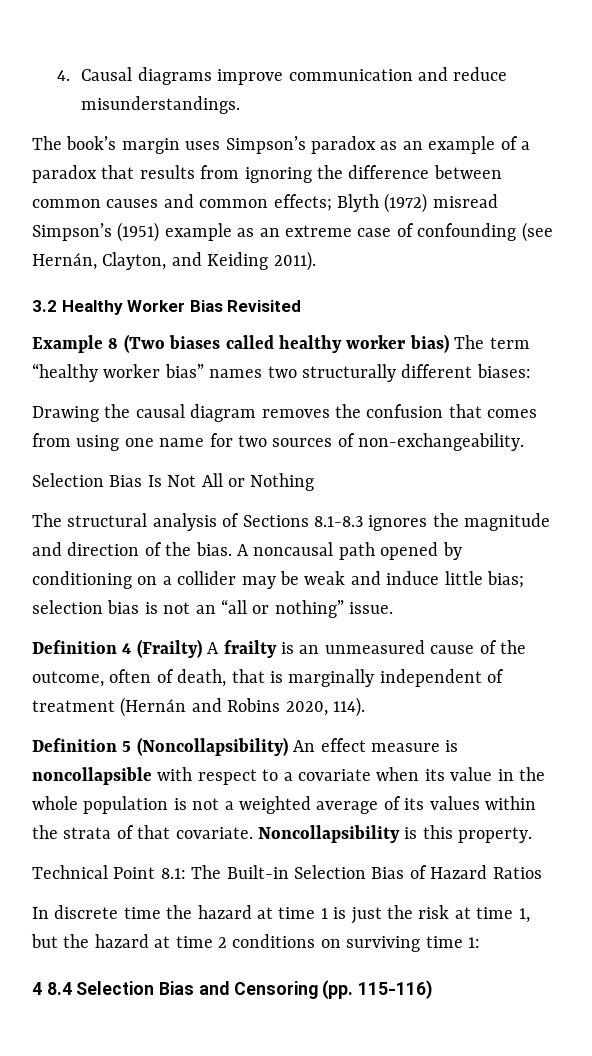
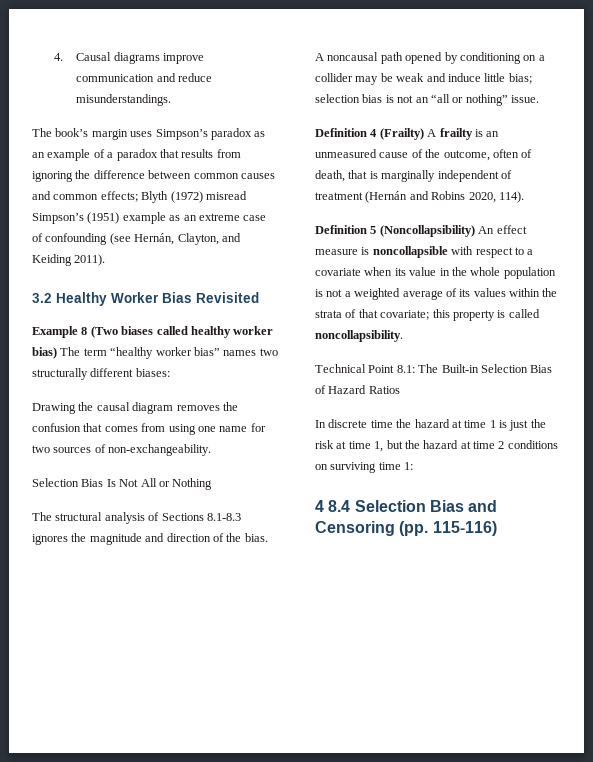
[175,825,533,843] covariate. Noncollapsibility is this property. -> [380,309,540,321] [315,330,403,342] covariate; this property is called noncollapsibility.

